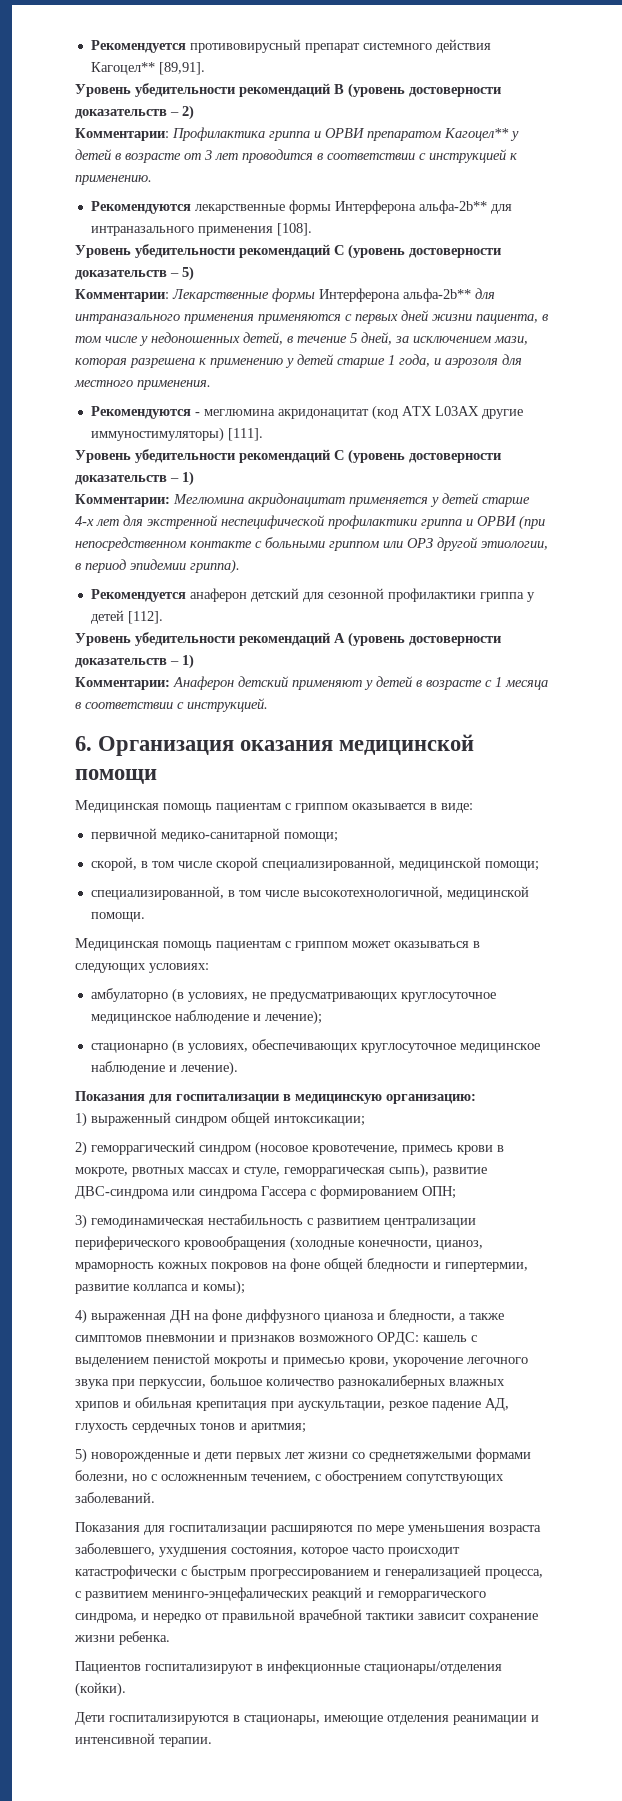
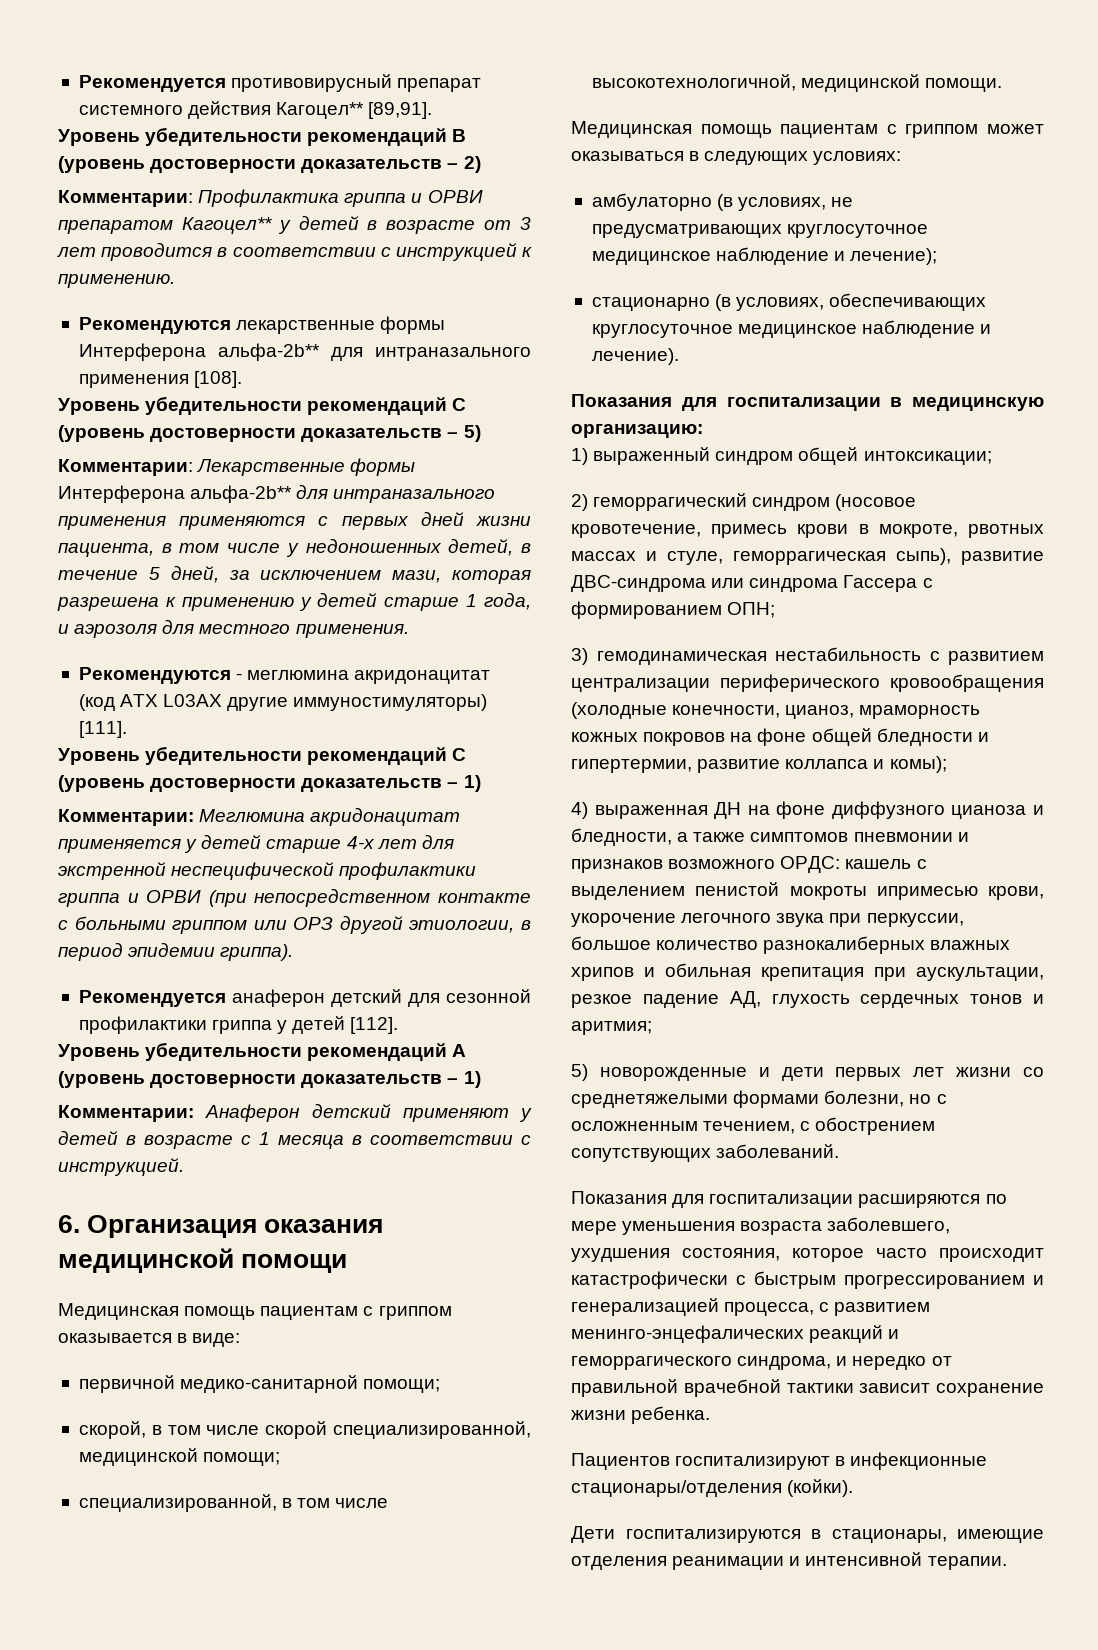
[271,1357,345,1367] и примесью -> [876,886,978,900] ипримесью

